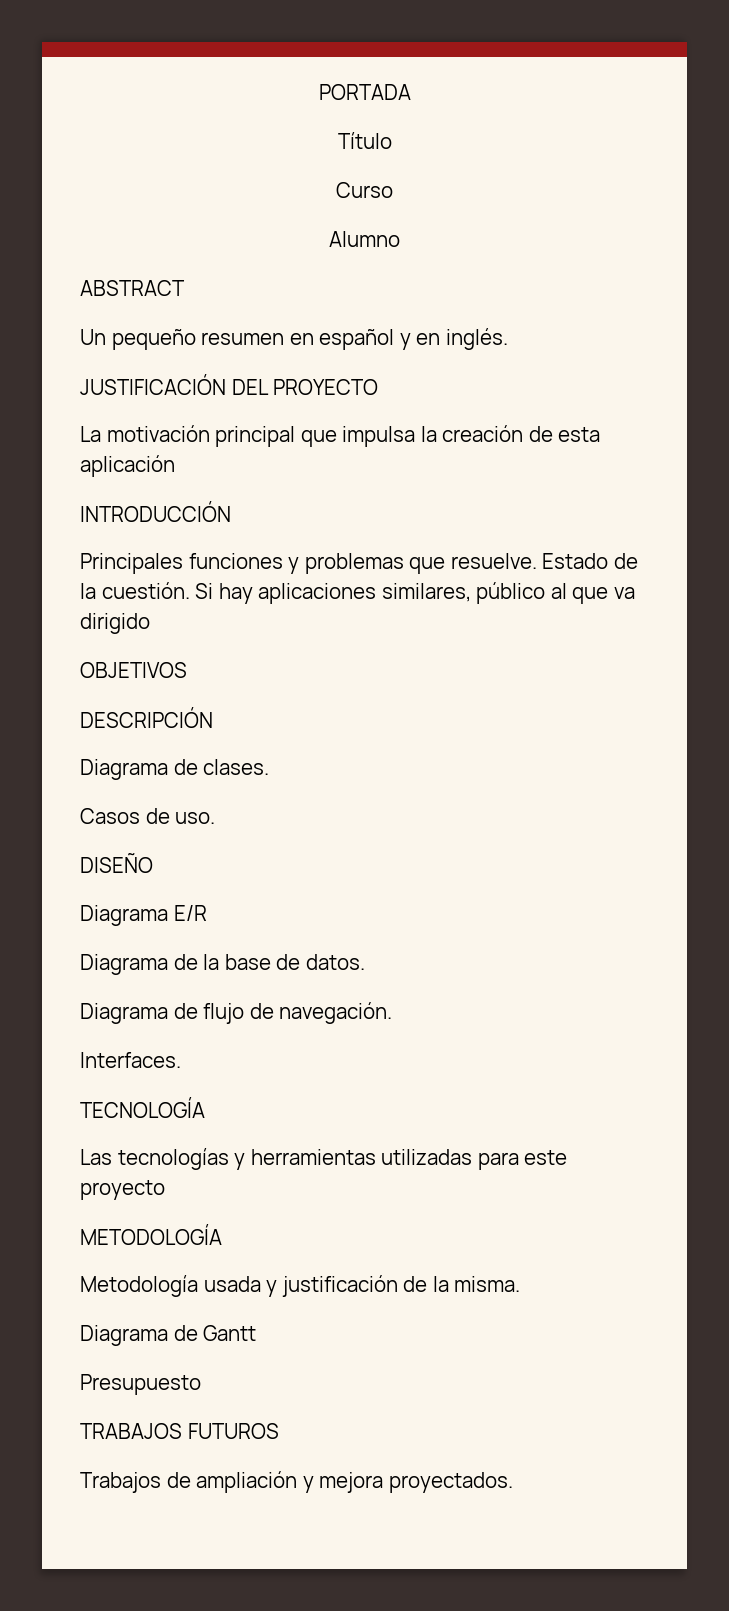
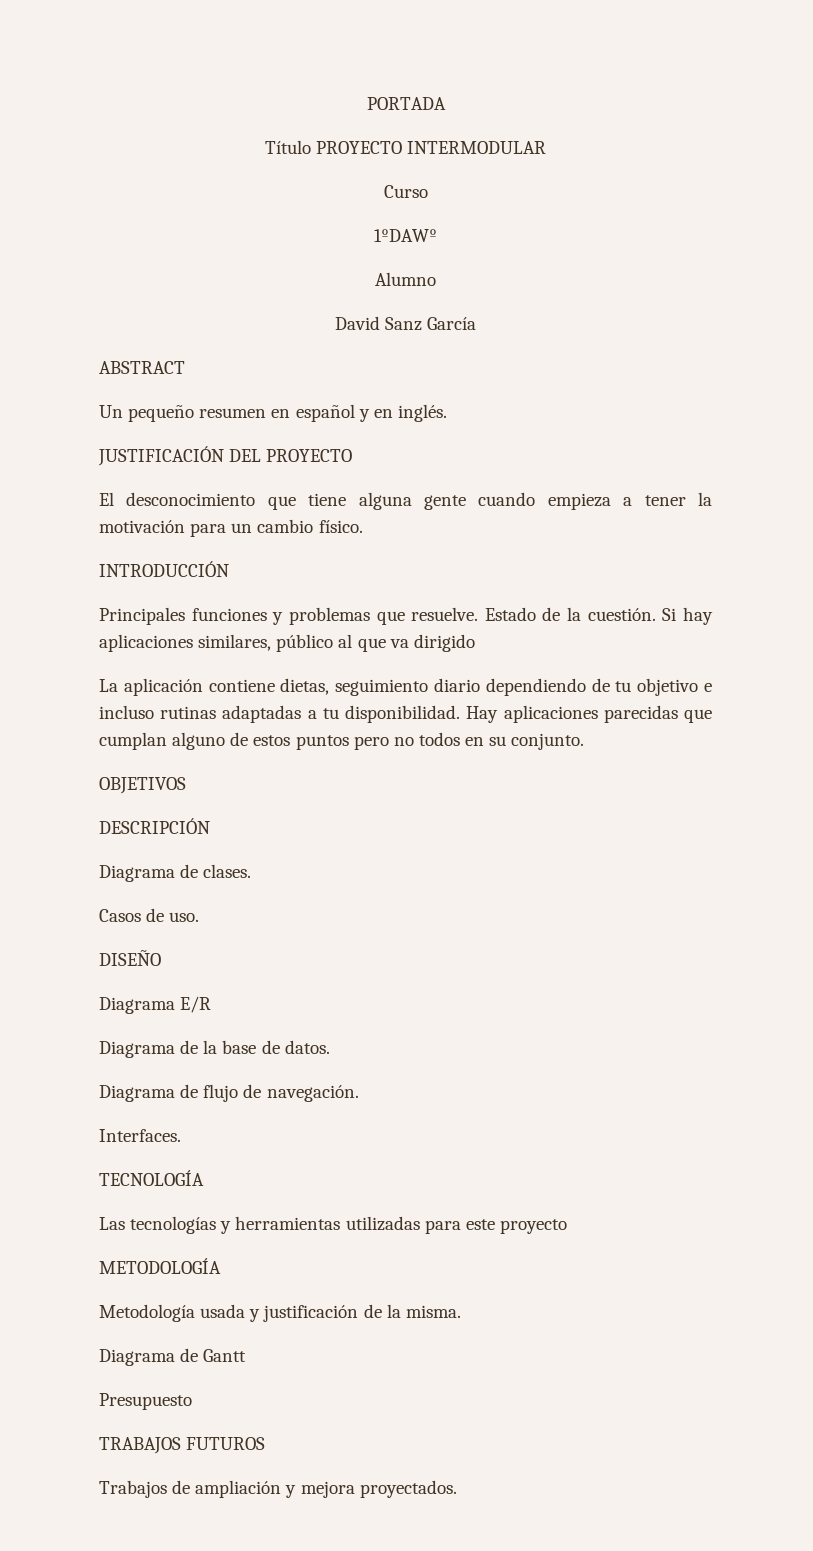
(392, 140) none -> [316,141,547,154] PROYECTO INTERMODULAR
(393, 190) none -> [374,229,437,242] // 1ºDAWº
(400, 239) none -> [334,316,477,331] // David Sanz García
[80,425,601,447] [80,455,175,477] La motivación principal que impulsa la creación de esta aplicación -> [99,492,712,510] [99,519,363,537] El desconocimiento que tiene alguna gente cuando empieza a tener la motivación para un cambio físico.
(150, 623) none -> [99,678,712,696] [99,705,712,723] [99,732,585,750] // La aplicación contiene dietas, seguimiento diario dependiendo de tu objetivo e incluso rutinas adaptadas a tu disponibilidad. Hay aplicaciones parecidas que cumplan alguno de estos puntos pero no todos en su conjunto.

